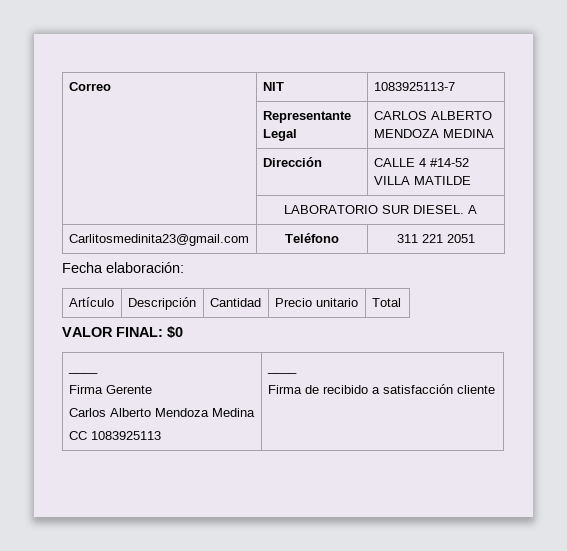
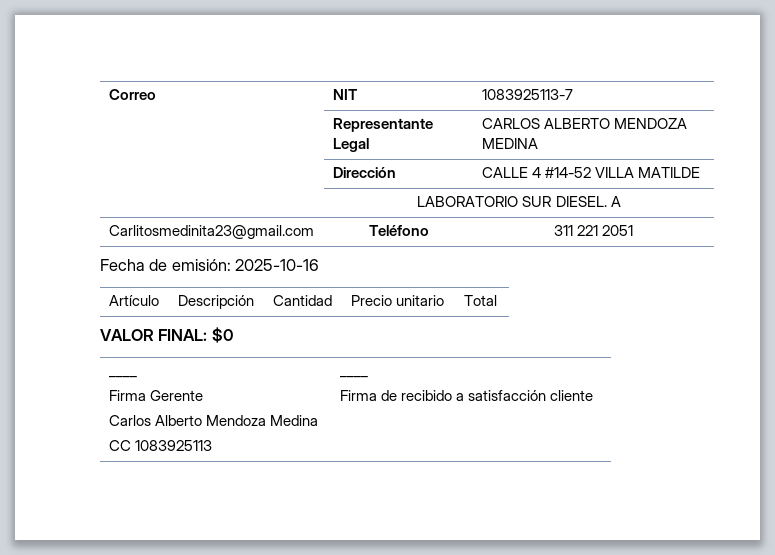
[106,262,184,273] elaboración: -> [149,259,320,271] de emisión: 2025-10-16

